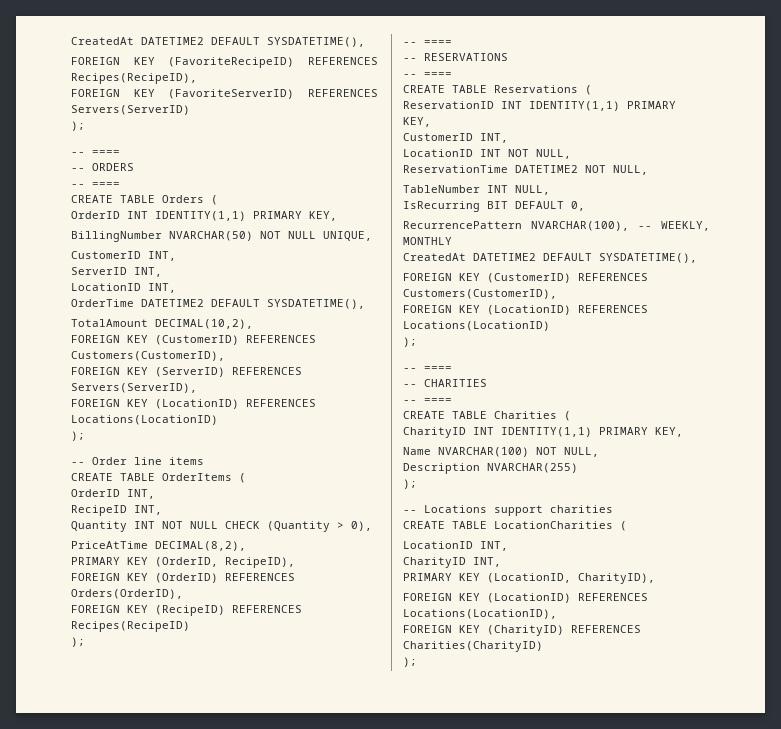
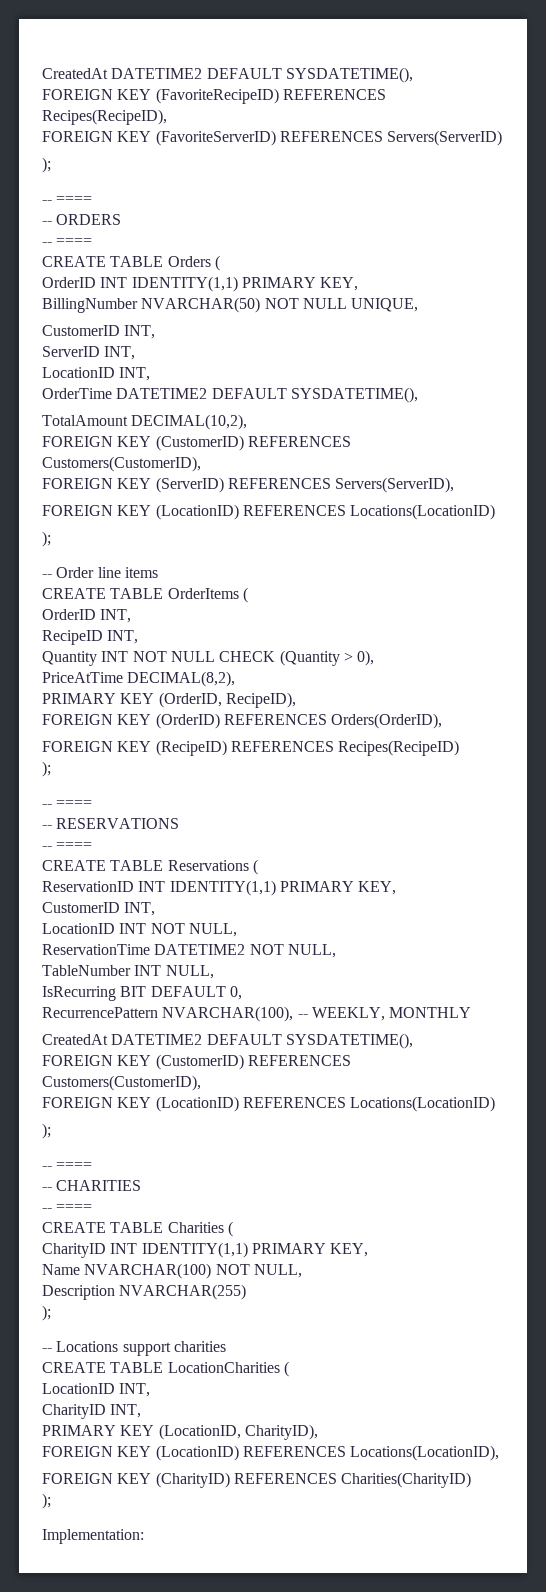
(417, 662) none -> [42,1529,144,1544] // Implementation:

